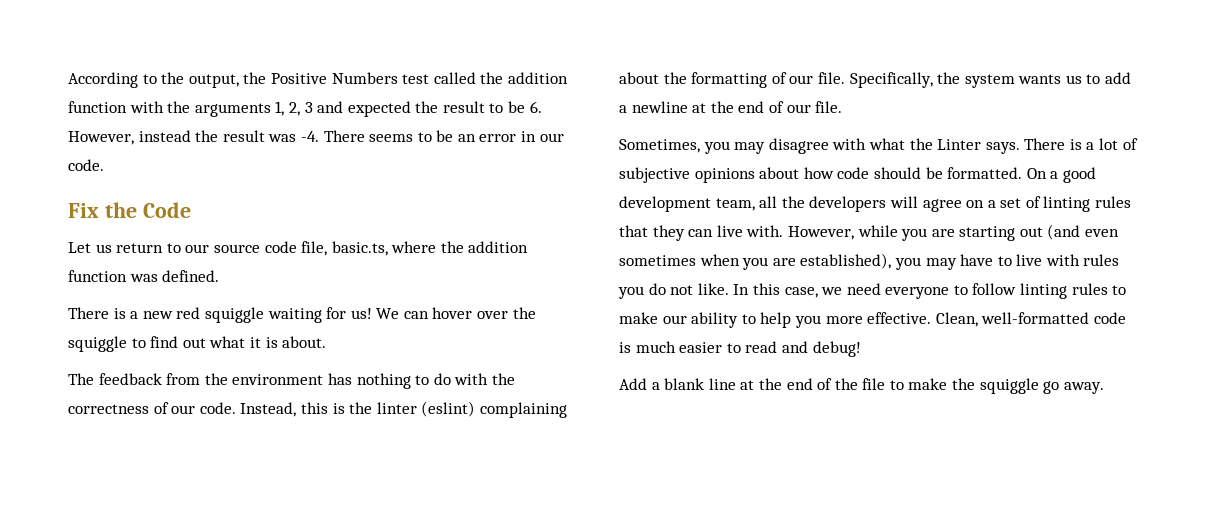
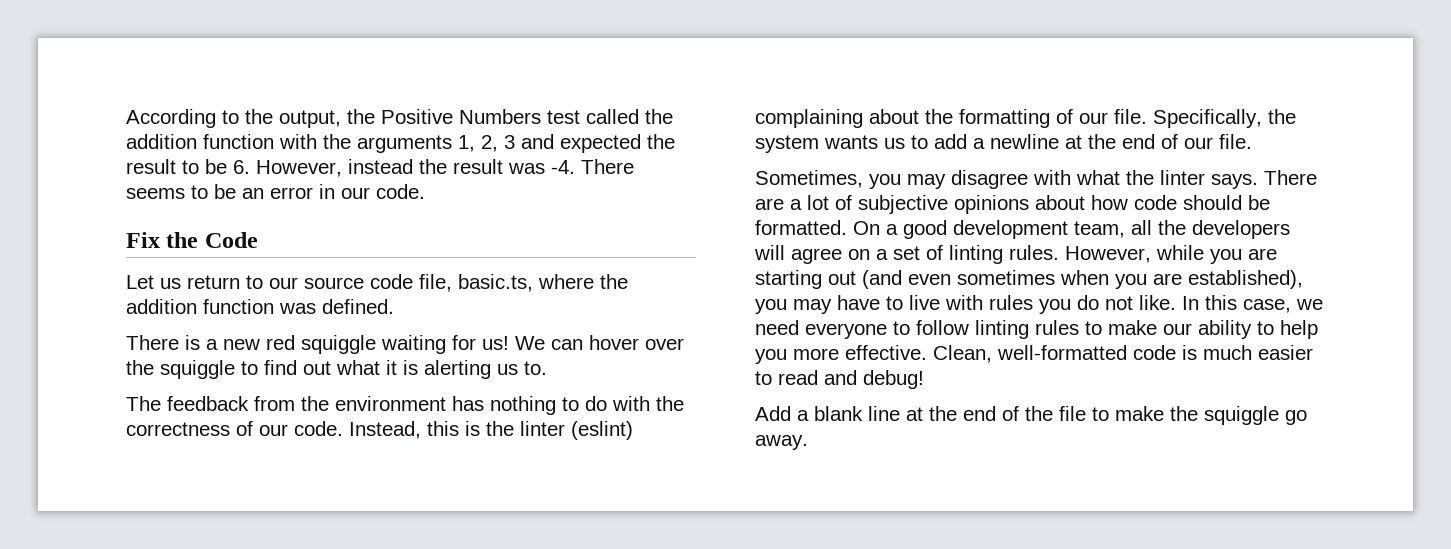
[282,336,327,348] about. -> [424,360,547,379] alerting us to.
[937,139,982,150] Linter -> [1160,170,1205,185] linter
[1069,139,1082,150] is -> [755,198,784,210] are
[1095,196,1132,208] [619,225,784,241] rules that they can live with. -> [1009,245,1059,260] rules.

